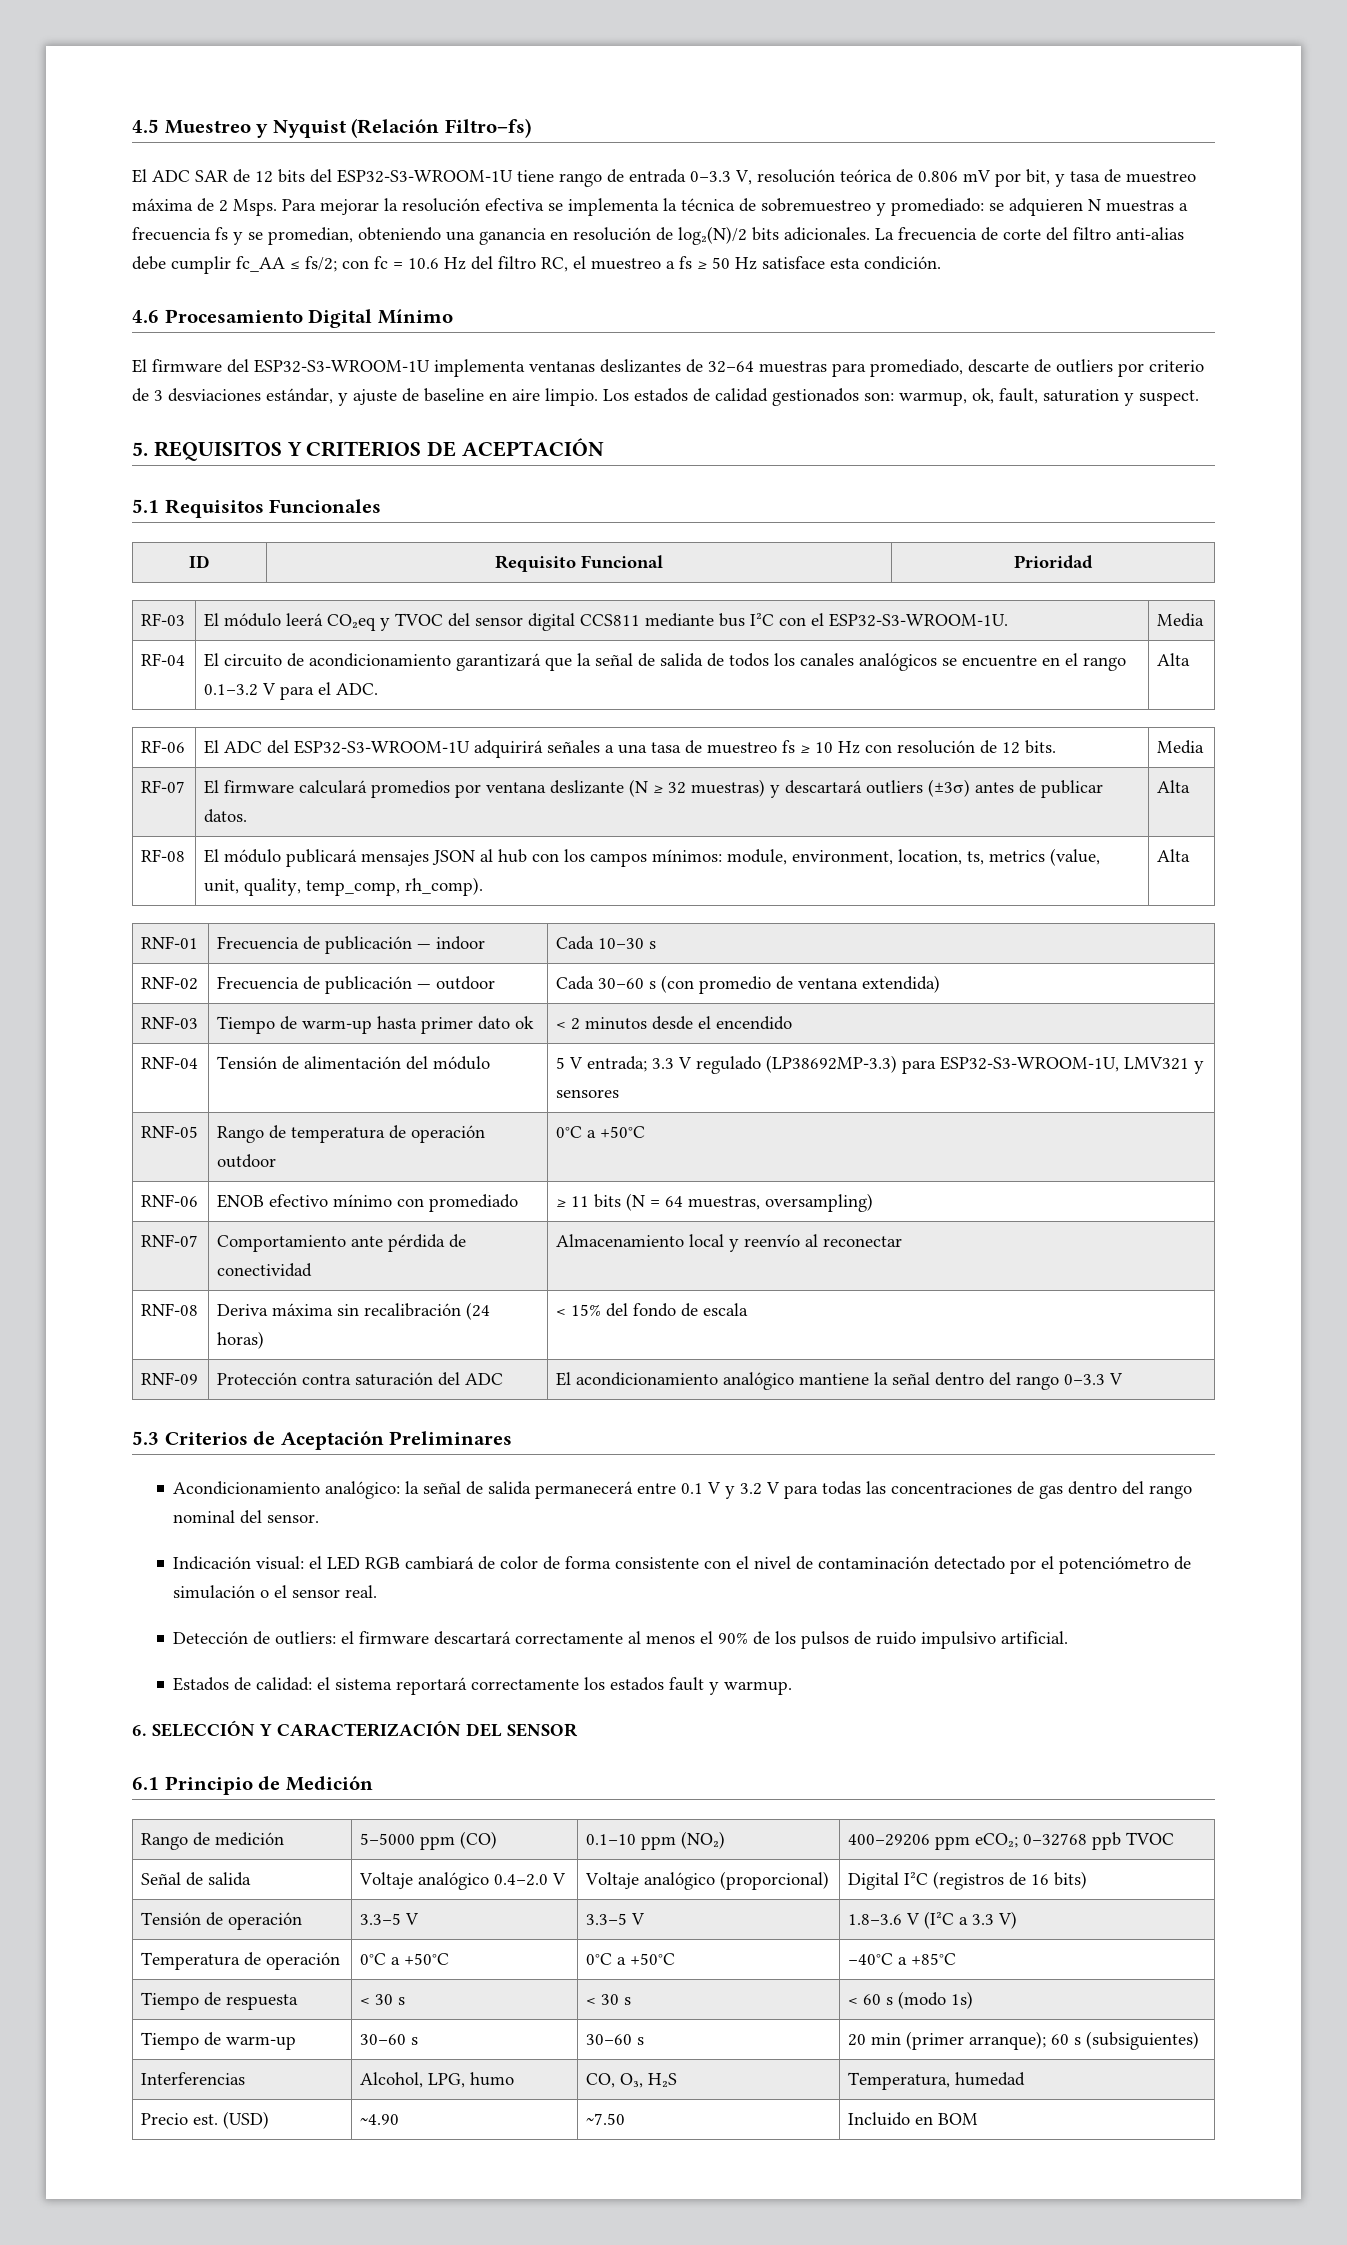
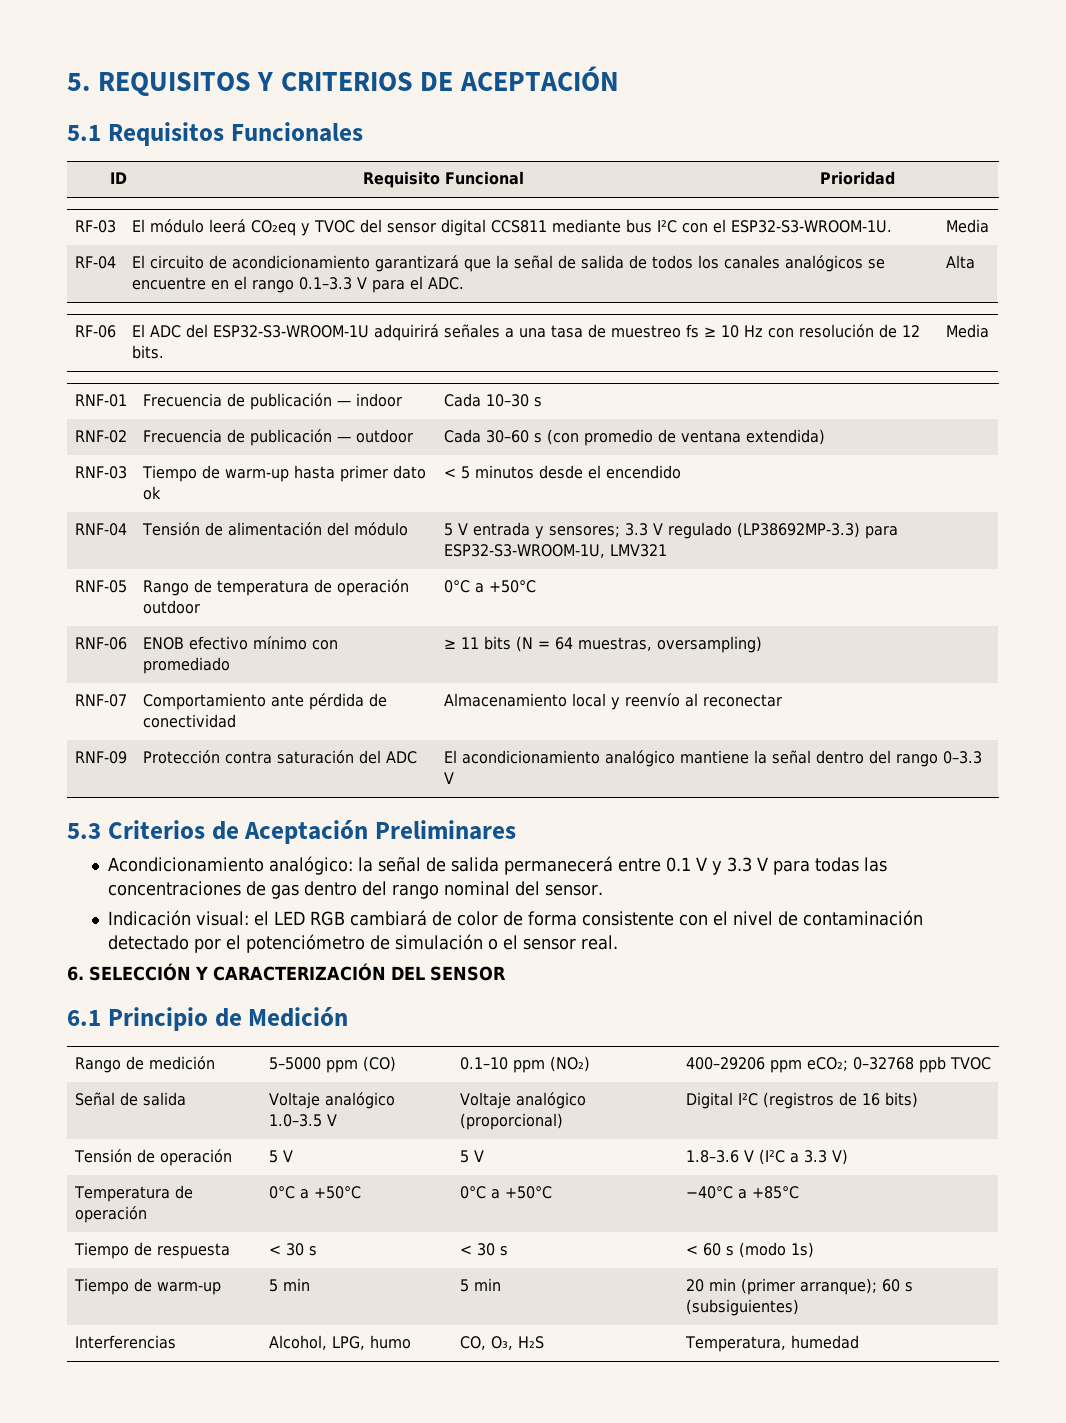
[132,118,531,138] [132,169,1196,187] [132,198,1188,216] [132,226,1184,245] [132,256,941,274] [132,309,453,328] [132,359,1204,377] [132,388,1199,406] 4.5 Muestreo y Nyquist (Relación Filtro–fs) // El ADC SAR de 12 bits del ESP32-S3-WROOM-1U tiene rango de entrada 0–3.3 V, resolución teórica de 0.806 mV por bit, y tasa de muestreo máxima de 2 Msps. Para mejorar la resolución efectiva se implementa la técnica de sobremuestreo y promediado: se adquieren N muestras a frecuencia fs y se promedian, obteniendo una ganancia en resolución de log₂(N)/2 bits adicionales. La frecuencia de corte del filtro anti-alias debe cumplir fc_AA ≤ fs/2; con fc = 10.6 Hz del filtro RC, el muestreo a fs ≥ 50 Hz satisface esta condición. // 4.6 Procesamiento Digital Mínimo // El firmware del ESP32-S3-WROOM-1U implementa ventanas deslizantes de 32–64 muestras para promediado, descarte de outliers por criterio de 3 desviaciones estándar, y ajuste de baseline en aire limpio. Los estados de calidad gestionados son: warmup, ok, fault, saturation y suspect. // -> (67, 82) none
[204,684,259,696] 0.1–3.2 -> [298,277,352,290] 0.1–3.3
[141,780,186,793] [204,779,1104,798] [204,809,248,823] [1157,780,1191,793] [141,849,186,862] [204,848,1101,867] [204,877,484,896] [1157,849,1191,862] // RF-07 | El firmware calculará promedios por ventana deslizante (N ≥ 32 muestras) y descartará outliers (±3σ) antes de publicar datos. | Alta // RF-08 | El módulo publicará mensajes JSON al hub con los campos mínimos: module, environment, location, ts, metrics (value, unit, quality, temp_comp, rh_comp). | Alta -> (989, 331) none
[571,1018,581,1030] 2 -> [460,466,470,479] 5
[587,1056,648,1072] entrada; -> [472,522,620,539] entrada y sensores;
[1194,1061,1205,1074] [556,1089,620,1098] y sensores -> (667, 550) none
[141,1303,199,1316] [217,1302,491,1320] [217,1331,265,1349] [556,1303,749,1317] // RNF-08 | Deriva máxima sin recalibración (24 horas) | < 15% del fondo de escala -> (782, 700) none
[740,1483,763,1495] 3.2 -> [727,857,753,872] 3.3
[173,1631,1069,1649] [173,1677,793,1695] // Detección de outliers: el firmware descartará correctamente al menos el 90% de los pulsos de ruido impulsivo artificial. // Estados de calidad: el sistema reportará correctamente los estados fault y warmup. -> (619, 942) none
[494,1874,549,1886] 0.4–2.0 -> [268,1114,322,1127] 1.0–3.5
[360,1913,420,1925] [586,1913,628,1925] 3.3–5 V | 3.3–5 -> [268,1150,293,1163] [459,1150,469,1163] 5 V | 5
[360,2034,419,2045] [586,2034,645,2045] 30–60 s | 30–60 s -> [268,1278,310,1292] [459,1278,501,1292] 5 min | 5 min
[141,2111,270,2129] [360,2114,400,2125] [586,2113,626,2125] [848,2112,979,2126] // Precio est. (USD) | ~4.90 | ~7.50 | Incluido en BOM -> (859, 1342) none

